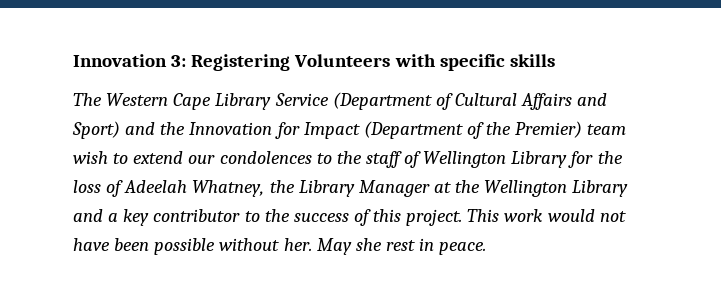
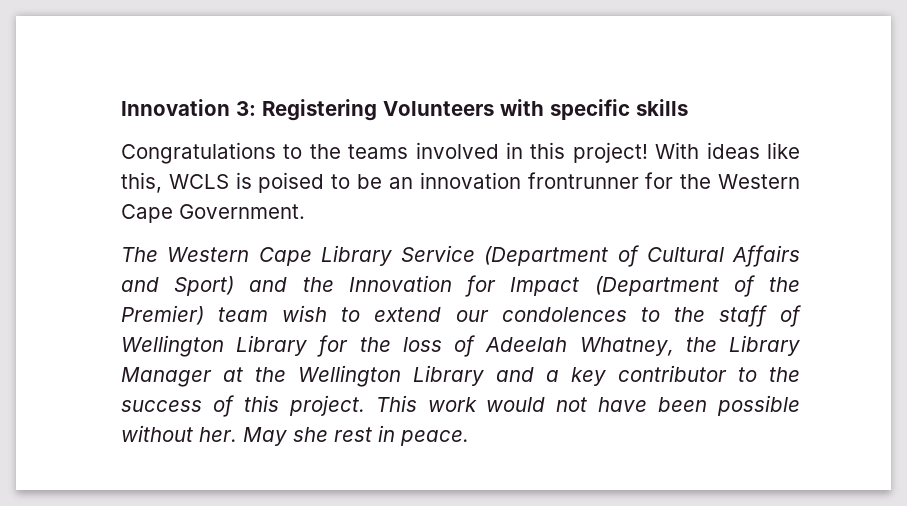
(555, 60) none -> [121,142,800,164] [121,172,801,193] [121,204,305,223] // Congratulations to the teams involved in this project! With ideas like this, WCLS is poised to be an innovation frontrunner for the Western Cape Government.

